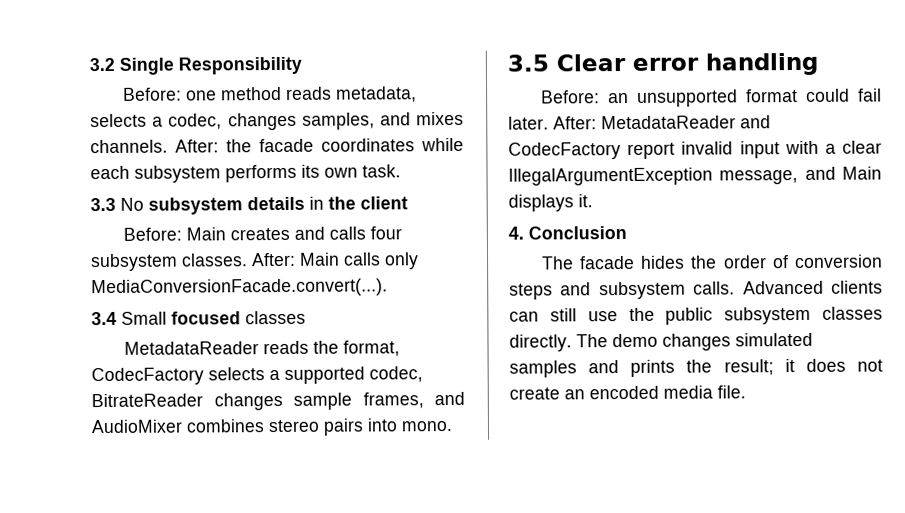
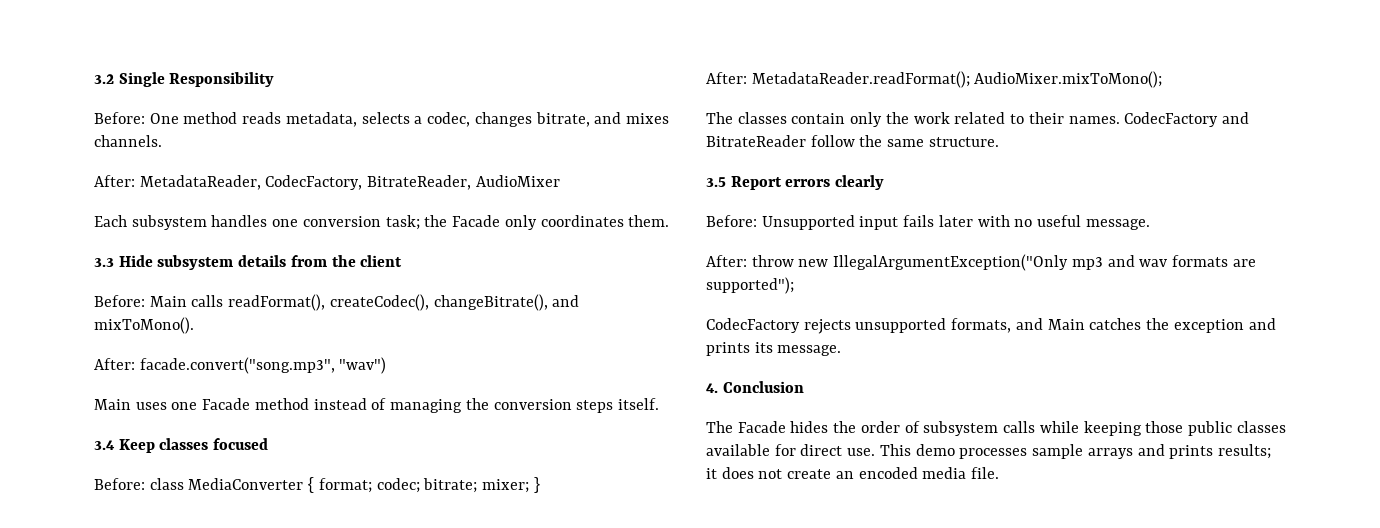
[185,90,217,101] one -> [149,113,179,124] One
[301,112,375,130] samples, -> [535,112,590,127] bitrate,
[175,137,464,153] [90,164,401,183] After: the facade coordinates while each subsystem performs its own task. -> [94,175,560,190] [94,215,670,230] // After: MetadataReader, CodecFactory, BitrateReader, AudioMixer // Each subsystem handles one conversion task; the Facade only coordinates them.
[120,197,144,211] No -> [118,255,153,267] Hide
[309,196,324,210] in -> [290,255,327,267] from
[229,226,402,241] [90,252,419,272] [91,278,388,298] creates and calls four subsystem classes. After: Main calls only MediaConversionFacade.convert(...). -> [191,294,580,311] [94,317,194,334] [94,357,387,374] [94,398,659,413] calls readFormat(), createCodec(), changeBitrate(), and mixToMono(). // After: facade.convert("song.mp3", "wav") // Main uses one Facade method instead of managing the conversion steps itself.
[121,311,167,325] Small -> [118,438,209,453] Keep classes
[245,310,306,325] [123,340,400,357] [91,366,423,386] [91,391,465,411] [91,418,453,436] [507,52,818,76] [540,88,882,107] [508,115,771,130] [508,140,882,160] [508,166,882,186] [508,194,593,212] classes // MetadataReader reads the format, CodecFactory selects a supported codec, BitrateReader changes sample frames, and AudioMixer combines stereo pairs into mono. // 3.5 Clear error handling // Before: an unsupported format could fail later. After: MetadataReader and CodecFactory report invalid input with a clear IllegalArgumentException message, and Main displays it. -> [94,477,540,493] [706,71,1163,88] [706,112,1249,127] [706,135,999,147] [706,175,885,190] [706,215,1150,230] [706,254,1256,271] [706,277,794,294] [706,318,1276,334] [706,342,842,356] // Before: class MediaConverter { format; codec; bitrate; mixer; } // After: MetadataReader.readFormat(); AudioMixer.mixToMono(); // The classes contain only the work related to their names. CodecFactory and BitrateReader follow the same structure. // 3.5 Report errors clearly // Before: Unsupported input fails later with no useful message. // After: throw new IllegalArgumentException("Only mp3 and wav formats are supported"); // CodecFactory rejects unsupported formats, and Main catches the exception and prints its message.
[580,255,636,270] facade -> [737,421,786,433] Facade
[794,254,883,269] [509,280,883,300] [509,306,883,325] [509,332,813,352] [509,359,774,378] conversion steps and subsystem calls. Advanced clients can still use the public subsystem classes directly. The demo changes simulated samples and prints the result; -> [923,421,1286,436] [706,444,1271,459] subsystem calls while keeping those public classes available for direct use. This demo processes sample arrays and prints results;

